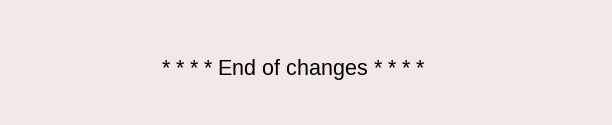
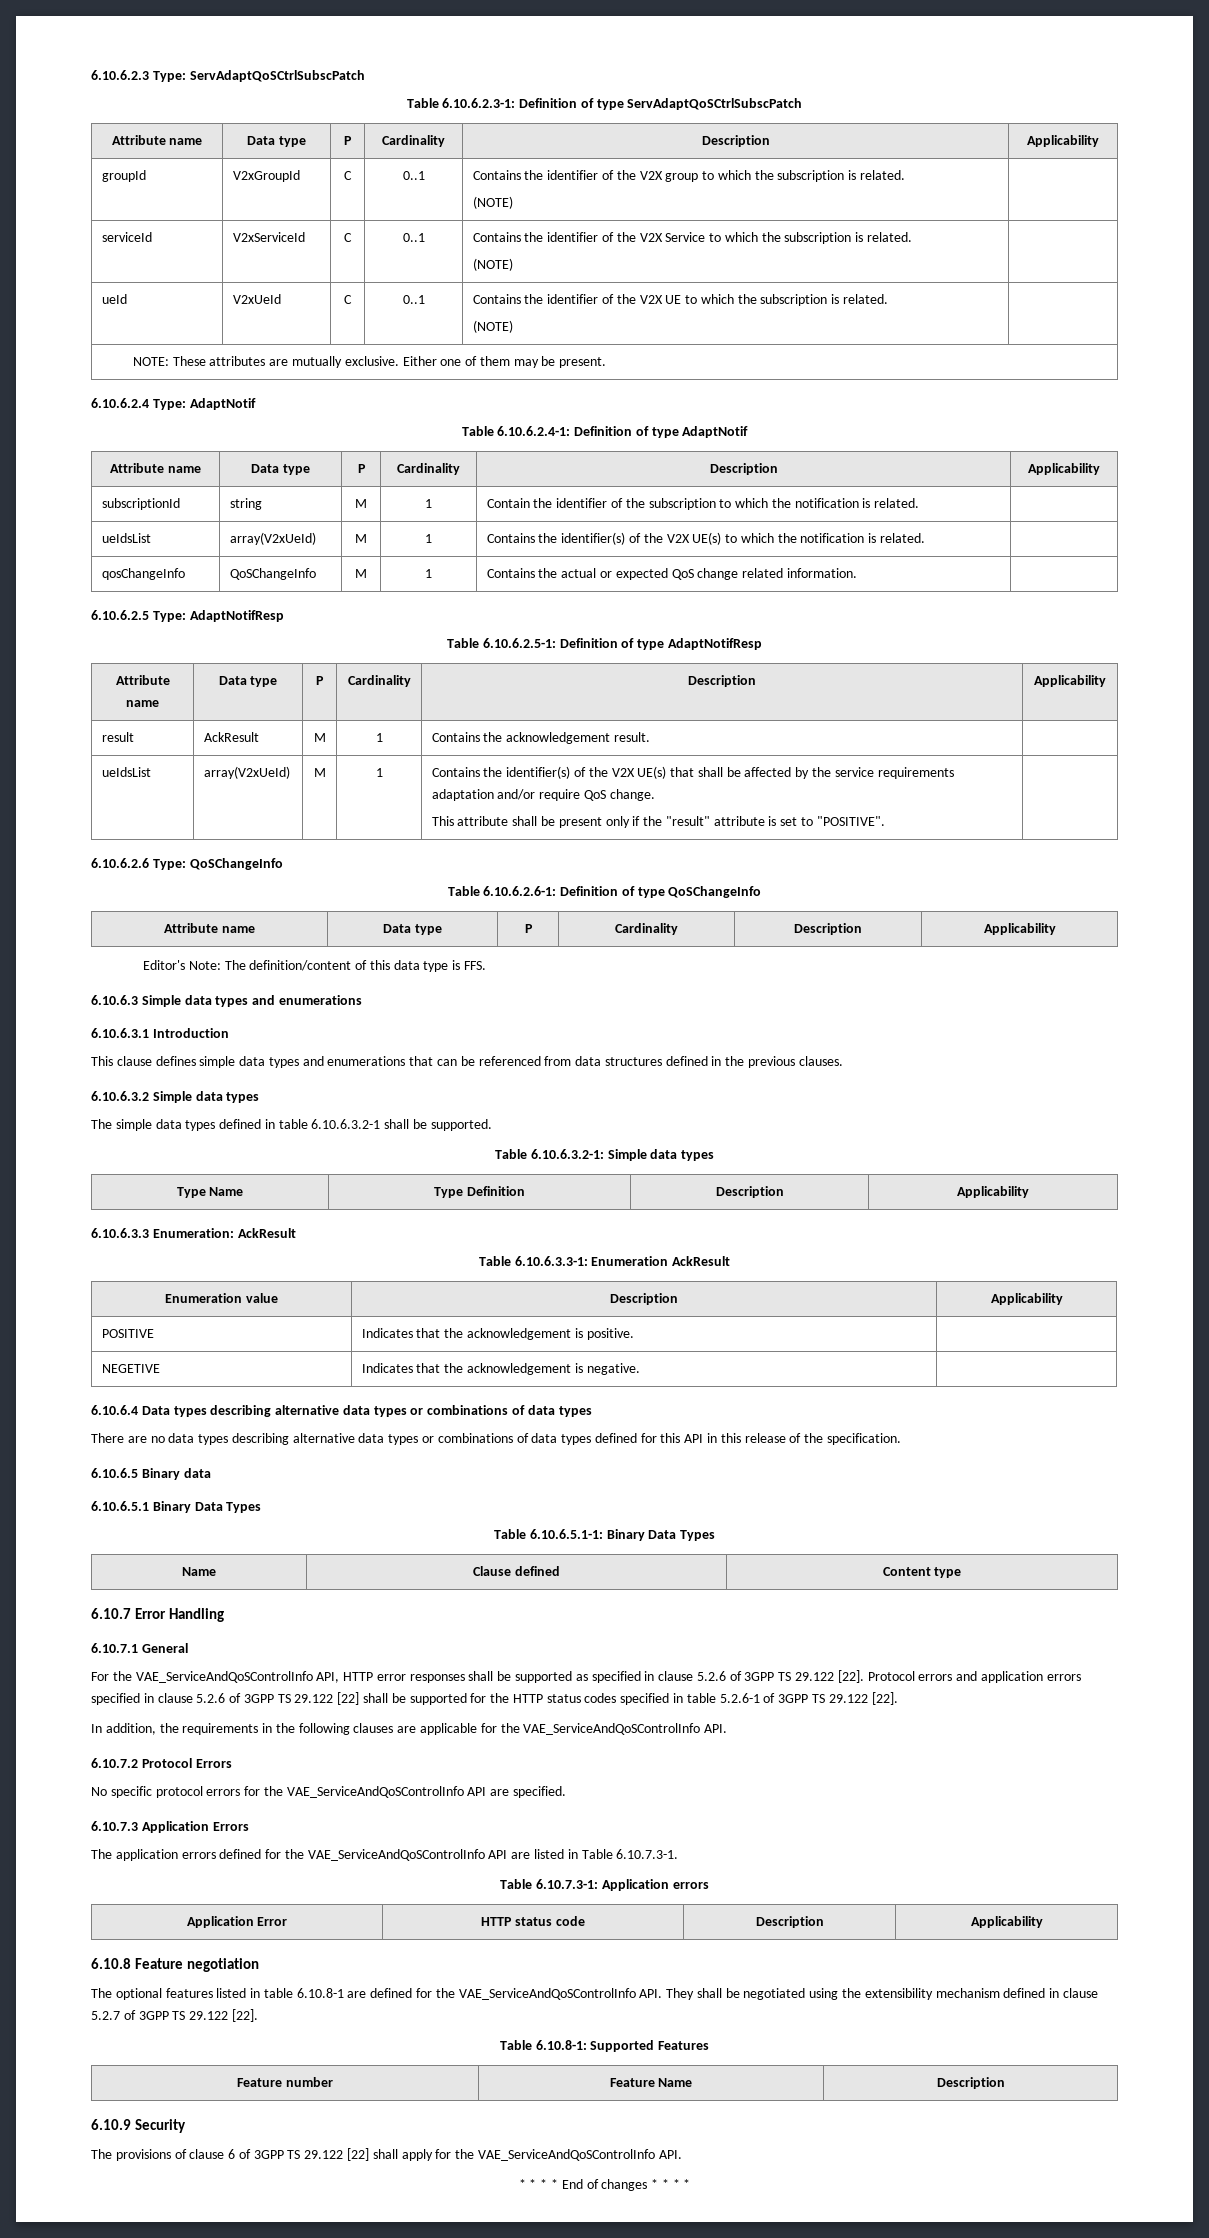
(162, 67) none -> [91,70,365,82] [406,98,803,110] [111,135,203,145] [247,136,306,147] [344,136,352,145] [382,135,445,147] [701,135,770,147] [1027,135,1099,147] [101,170,146,182] [232,170,300,182] [344,171,352,180] [402,171,425,180] [472,170,906,182] [472,196,513,209] [101,232,152,242] [232,232,305,242] [344,233,352,242] [402,233,425,242] [472,232,913,244] [472,258,513,271] [101,294,127,304] [232,294,281,304] [344,295,352,304] [402,295,425,304] [472,294,889,306] [472,320,513,333] [132,356,607,368] [91,398,256,410] [461,426,749,438] [110,463,201,473] [251,464,310,475] [357,464,366,473] [397,463,460,475] [709,463,778,475] [1028,463,1100,475] [101,498,180,510] [229,498,262,510] [355,499,367,508] [425,499,432,508] [486,498,920,510] [101,533,151,543] [229,532,316,545] [355,534,367,543] [425,534,432,543] [486,532,926,545] [101,568,185,580] [229,568,316,580] [355,569,367,578] [425,569,432,578] [486,568,857,580] [91,610,284,622] [447,638,762,650] [115,675,170,685] [126,700,159,707] [218,676,278,687] [316,676,324,685] [347,675,411,687] [688,675,756,687] [1034,675,1106,687] [101,732,134,742] [203,732,259,742] [313,733,326,742] [375,733,383,742] [431,732,651,744] [101,767,151,777] [203,766,290,779] [313,768,326,777] [375,768,383,777] [431,766,954,779] [431,789,655,801] [431,816,885,828] [91,858,283,870] [447,886,762,898] [164,923,255,933] [383,924,442,935] [524,924,533,933] [615,923,678,935] [794,923,862,935] [983,923,1056,935] [142,960,487,972] [91,995,362,1007] [91,1028,229,1038] [91,1056,843,1068] [91,1091,260,1103] [91,1119,492,1131] [494,1149,715,1161] [176,1187,244,1198] [434,1186,525,1198] [715,1186,784,1198] [957,1186,1029,1198] [91,1228,296,1238] [478,1256,731,1266] [165,1293,278,1303] [610,1293,678,1305] [990,1293,1063,1305] [101,1329,154,1338] [361,1328,634,1340] [101,1364,160,1373] [361,1363,640,1375] [91,1405,592,1417] [91,1433,901,1445] [91,1468,211,1480] [91,1501,262,1513] [493,1529,716,1541] [182,1567,216,1576] [473,1566,560,1576] [882,1567,962,1578] [91,1608,225,1622] [91,1643,188,1653] [91,1670,1081,1683] [91,1692,898,1705] [91,1723,728,1735] [91,1758,232,1768] [91,1786,567,1798] [91,1821,249,1833] [91,1849,679,1861] [500,1879,709,1891] [186,1916,288,1928] [481,1916,585,1926] [755,1916,824,1928] [970,1916,1043,1928] [91,1958,260,1972] [91,1988,1098,2000] [91,2009,258,2022] [499,2040,710,2052] [237,2077,333,2087] [609,2078,693,2087] [936,2077,1005,2089] [91,2119,187,2133] [91,2148,682,2161] 6.10.6.2.3 Type: ServAdaptQoSCtrlSubscPatch // Table 6.10.6.2.3-1: Definition of type ServAdaptQoSCtrlSubscPatch // Attribute name | Data type | P | Cardinality | Description | Applicability // groupId | V2xGroupId | C | 0..1 | Contains the identifier of the V2X group to which the subscription is related. // (NOTE) | // serviceId | V2xServiceId | C | 0..1 | Contains the identifier of the V2X Service to which the subscription is related. // (NOTE) | // ueId | V2xUeId | C | 0..1 | Contains the identifier of the V2X UE to which the subscription is related. // (NOTE) | // NOTE: These attributes are mutually exclusive. Either one of them may be present. // 6.10.6.2.4 Type: AdaptNotif // Table 6.10.6.2.4-1: Definition of type AdaptNotif // Attribute name | Data type | P | Cardinality | Description | Applicability // subscriptionId | string | M | 1 | Contain the identifier of the subscription to which the notification is related. | // ueIdsList | array(V2xUeId) | M | 1 | Contains the identifier(s) of the V2X UE(s) to which the notification is related. | // qosChangeInfo | QoSChangeInfo | M | 1 | Contains the actual or expected QoS change related information. | // 6.10.6.2.5 Type: AdaptNotifResp // Table 6.10.6.2.5-1: Definition of type AdaptNotifResp // Attribute name | Data type | P | Cardinality | Description | Applicability // result | AckResult | M | 1 | Contains the acknowledgement result. | // ueIdsList | array(V2xUeId) | M | 1 | Contains the identifier(s) of the V2X UE(s) that shall be affected by the service requirements adaptation and/or require QoS change. // This attribute shall be present only if the "result" attribute is set to "POSITIVE". | // 6.10.6.2.6 Type: QoSChangeInfo // Table 6.10.6.2.6-1: Definition of type QoSChangeInfo // Attribute name | Data type | P | Cardinality | Description | Applicability // Editor's Note: The definition/content of this data type is FFS. // 6.10.6.3 Simple data types and enumerations // 6.10.6.3.1 Introduction // This clause defines simple data types and enumerations that can be referenced from data structures defined in the previous clauses. // 6.10.6.3.2 Simple data types // The simple data types defined in table 6.10.6.3.2-1 shall be supported. // Table 6.10.6.3.2-1: Simple data types // Type Name | Type Definition | Description | Applicability // 6.10.6.3.3 Enumeration: AckResult // Table 6.10.6.3.3-1: Enumeration AckResult // Enumeration value | Description | Applicability // POSITIVE | Indicates that the acknowledgement is positive. | // NEGETIVE | Indicates that the acknowledgement is negative. | // 6.10.6.4 Data types describing alternative data types or combinations of data types // There are no data types describing alternative data types or combinations of data types defined for this API in this release of the specification. // 6.10.6.5 Binary data // 6.10.6.5.1 Binary Data Types // Table 6.10.6.5.1-1: Binary Data Types // Name | Clause defined | Content type // 6.10.7 Error Handling // 6.10.7.1 General // For the VAE_ServiceAndQoSControlInfo API, HTTP error responses shall be supported as specified in clause 5.2.6 of 3GPP TS 29.122 [22]. Protocol errors and application errors specified in clause 5.2.6 of 3GPP TS 29.122 [22] shall be supported for the HTTP status codes specified in table 5.2.6-1 of 3GPP TS 29.122 [22]. // In addition, the requirements in the following clauses are applicable for the VAE_ServiceAndQoSControlInfo API. // 6.10.7.2 Protocol Errors // No specific protocol errors for the VAE_ServiceAndQoSControlInfo API are specified. // 6.10.7.3 Application Errors // The application errors defined for the VAE_ServiceAndQoSControlInfo API are listed in Table 6.10.7.3-1. // Table 6.10.7.3-1: Application errors // Application Error | HTTP status code | Description | Applicability // 6.10.8 Feature negotiation // The optional features listed in table 6.10.8-1 are defined for the VAE_ServiceAndQoSControlInfo API. They shall be negotiated using the extensibility mechanism defined in clause 5.2.7 of 3GPP TS 29.122 [22]. // Table 6.10.8-1: Supported Features // Feature number | Feature Name | Description // 6.10.9 Security // The provisions of clause 6 of 3GPP TS 29.122 [22] shall apply for the VAE_ServiceAndQoSControlInfo API. //

